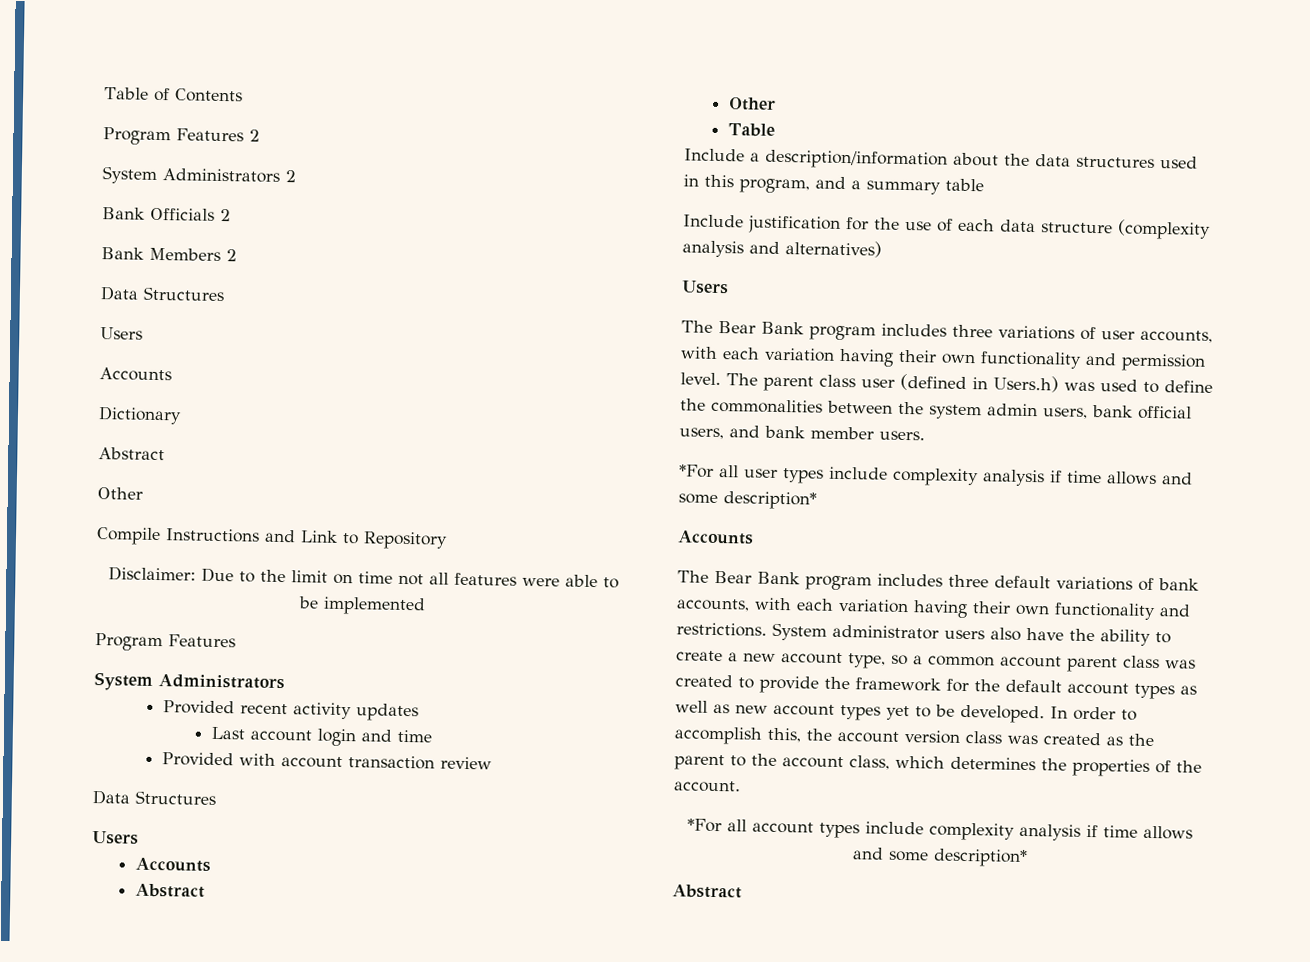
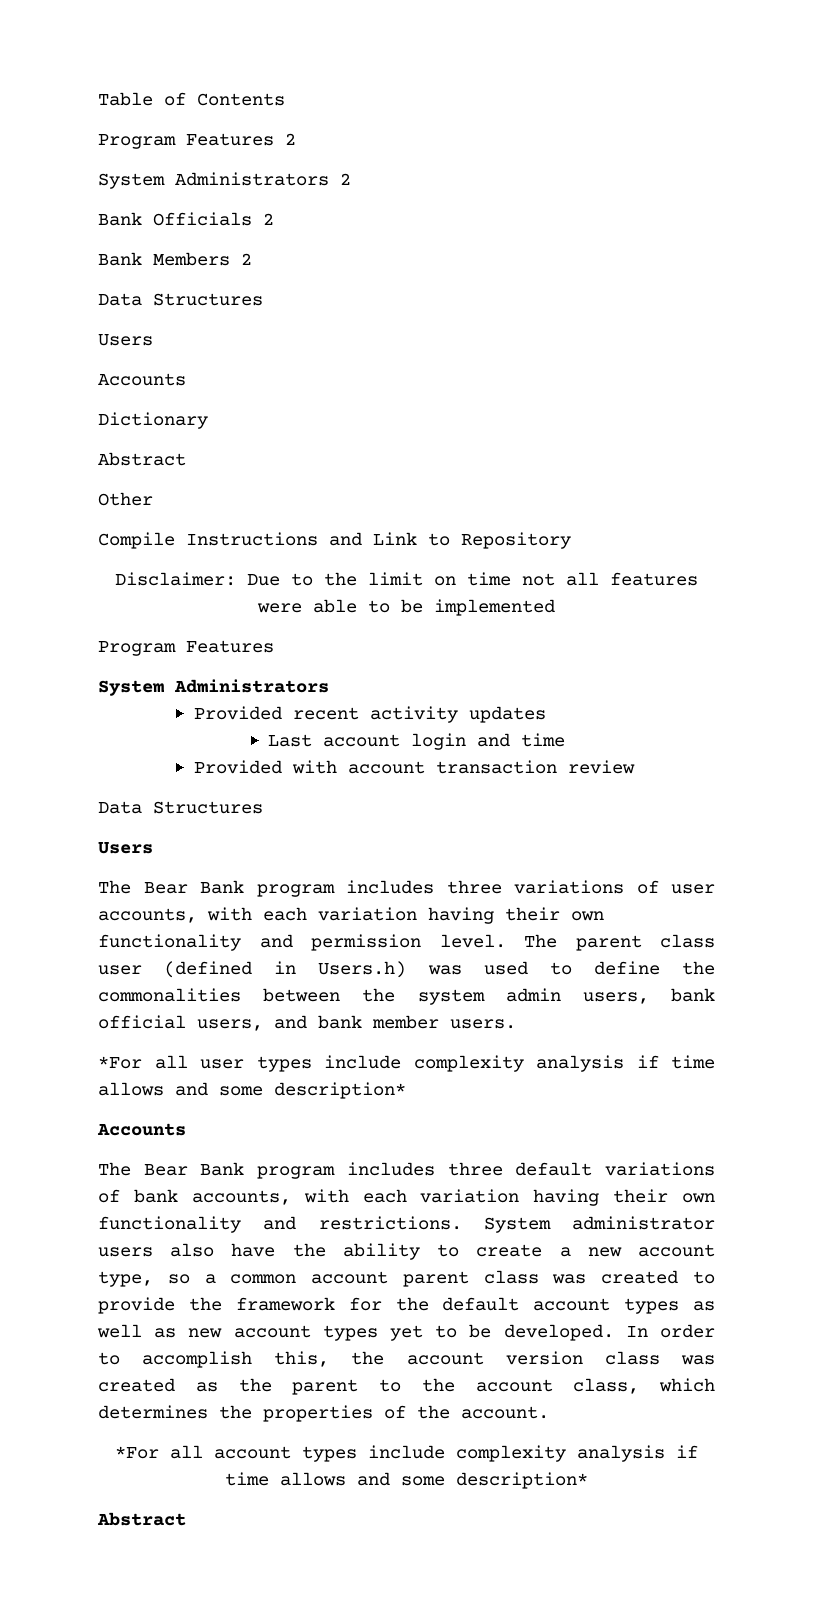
[134,857,211,872] [134,883,205,898] [727,97,776,111] [727,123,775,137] [684,148,1198,170] [683,174,984,195] [683,214,1211,240] [682,240,882,258] [682,280,729,295] // Accounts // Abstract // Other // Table // Include a description/information about the data structures used in this program, and a summary table // Include justification for the use of each data structure (complexity analysis and alternatives) // Users -> (153, 848) none

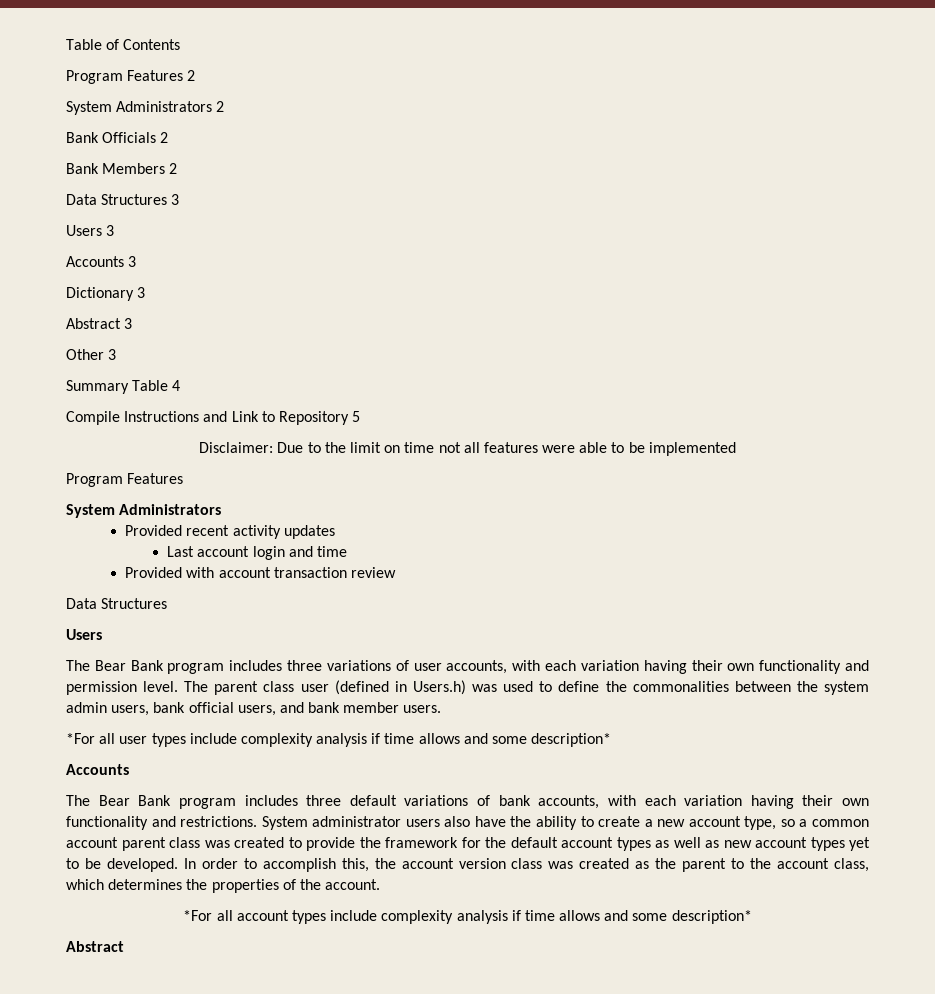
[98,334,153,346] [98,373,186,386] // Users // Accounts -> [171,194,180,205] [66,225,115,236] [66,256,137,267] 3 // Users 3 // Accounts 3
[98,452,186,466] // Abstract -> [137,287,146,298] [66,318,133,329] 3 // Abstract 3
(153, 499) none -> [108,349,117,360] [66,380,181,394] 3 // Summary Table 4
(571, 540) none -> [352,411,361,422] 5

